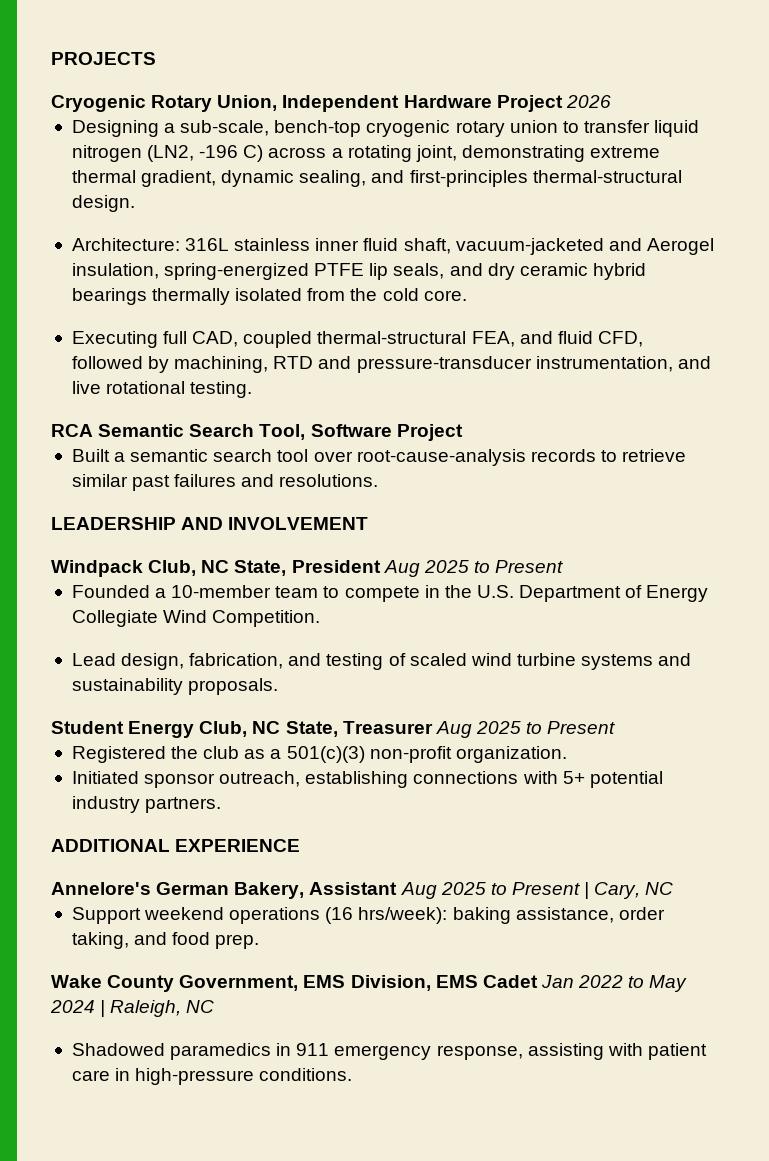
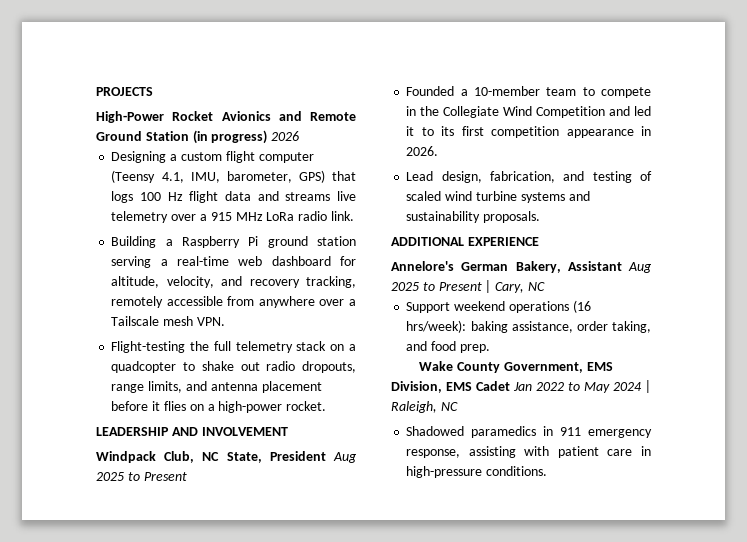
[51,95,611,112] [71,120,700,137] [71,145,661,162] [71,170,682,187] [71,195,135,212] [71,238,714,255] [71,263,646,280] [71,288,467,305] [71,331,643,348] [71,356,711,373] [71,381,253,398] [51,424,463,441] [71,449,687,466] [71,474,379,491] Cryogenic Rotary Union, Independent Hardware Project 2026 // Designing a sub-scale, bench-top cryogenic rotary union to transfer liquid nitrogen (LN2, -196 C) across a rotating joint, demonstrating extreme thermal gradient, dynamic sealing, and first-principles thermal-structural design. // Architecture: 316L stainless inner fluid shaft, vacuum-jacketed and Aerogel insulation, spring-energized PTFE lip seals, and dry ceramic hybrid bearings thermally isolated from the cold core. // Executing full CAD, coupled thermal-structural FEA, and fluid CFD, followed by machining, RTD and pressure-transducer instrumentation, and live rotational testing. // RCA Semantic Search Tool, Software Project // Built a semantic search tool over root-cause-analysis records to retrieve similar past failures and resolutions. -> [96,111,356,123] [96,130,300,144] [111,151,314,163] [111,170,356,183] [111,191,356,203] [111,211,354,223] [111,236,356,248] [111,256,356,268] [111,276,356,288] [111,296,356,308] [111,316,225,326] [111,341,356,353] [111,361,356,373] [111,381,322,393] [111,401,327,413] High-Power Rocket Avionics and Remote Ground Station (in progress) 2026 // Designing a custom flight computer (Teensy 4.1, IMU, barometer, GPS) that logs 100 Hz flight data and streams live telemetry over a 915 MHz LoRa radio link. // Building a Raspberry Pi ground station serving a real-time web dashboard for altitude, velocity, and recovery tracking, remotely accessible from anywhere over a Tailscale mesh VPN. // Flight-testing the full telemetry stack on a quadcopter to shake out radio dropouts, range limits, and antenna placement before it flies on a high-power rocket.
[476,585,709,602] [71,610,321,627] U.S. Department of Energy Collegiate Wind Competition. -> [443,106,651,118] [406,126,651,138] [406,146,439,156] Collegiate Wind Competition and led it to its first competition appearance in 2026.
[51,721,616,738] [71,746,567,763] [71,771,663,788] [71,796,222,813] // Student Energy Club, NC State, Treasurer Aug 2025 to Present // Registered the club as a 501(c)(3) non-profit organization. // Initiated sponsor outreach, establishing connections with 5+ potential industry partners. -> (541, 217) none

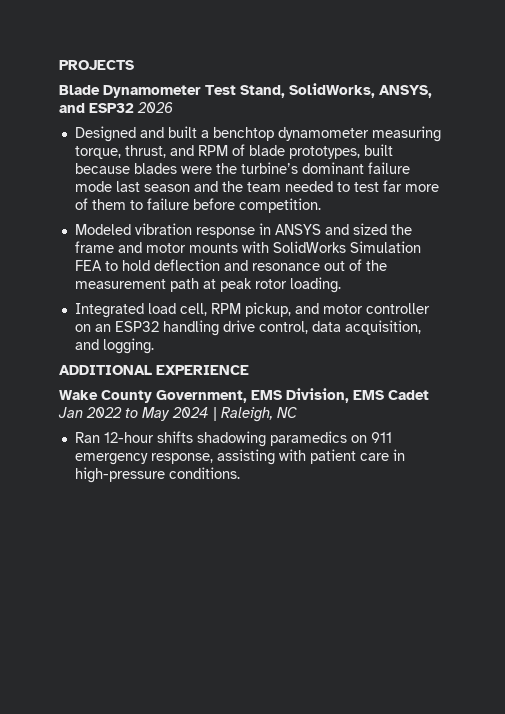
[96,111,356,123] [96,130,300,144] [111,151,314,163] [111,170,356,183] [111,191,356,203] [111,211,354,223] [111,236,356,248] [111,256,356,268] [111,276,356,288] [111,296,356,308] [111,316,225,326] [111,341,356,353] [111,361,356,373] [111,381,322,393] [111,401,327,413] [96,427,288,436] [96,451,357,463] [96,472,187,481] [406,86,651,98] [406,106,651,118] [406,126,651,138] [406,146,439,156] [406,171,652,183] [406,191,590,203] [406,211,541,223] [391,237,539,246] [391,261,652,273] [391,280,545,293] [406,300,591,313] [406,320,651,333] [406,341,490,353] High-Power Rocket Avionics and Remote Ground Station (in progress) 2026 // Designing a custom flight computer (Teensy 4.1, IMU, barometer, GPS) that logs 100 Hz flight data and streams live telemetry over a 915 MHz LoRa radio link. // Building a Raspberry Pi ground station serving a real-time web dashboard for altitude, velocity, and recovery tracking, remotely accessible from anywhere over a Tailscale mesh VPN. // Flight-testing the full telemetry stack on a quadcopter to shake out radio dropouts, range limits, and antenna placement before it flies on a high-power rocket. // LEADERSHIP AND INVOLVEMENT // Windpack Club, NC State, President Aug 2025 to Present // Founded a 10-member team to compete in the Collegiate Wind Competition and led it to its first competition appearance in 2026. // Lead design, fabrication, and testing of scaled wind turbine systems and sustainability proposals. // ADDITIONAL EXPERIENCE // Annelore's German Bakery, Assistant Aug 2025 to Present | Cary, NC // Support weekend operations (16 hrs/week): baking assistance, order taking, and food prep. -> [59,83,432,98] [59,102,173,113] [74,126,441,142] [74,144,393,159] [74,162,410,174] [74,180,439,192] [74,198,321,213] [74,223,412,238] [74,241,421,253] [74,259,387,271] [74,277,341,293] [74,302,430,318] [74,320,421,336] [74,338,154,354] [59,365,249,375] Blade Dynamometer Test Stand, SolidWorks, ANSYS, and ESP32 2026 // Designed and built a benchtop dynamometer measuring torque, thrust, and RPM of blade prototypes, built because blades were the turbine’s dominant failure mode last season and the team needed to test far more of them to failure before competition. // Modeled vibration response in ANSYS and sized the frame and motor mounts with SolidWorks Simulation FEA to hold deflection and resonance out of the measurement path at peak rotor loading. // Integrated load cell, RPM pickup, and motor controller on an ESP32 handling drive control, data acquisition, and logging. // ADDITIONAL EXPERIENCE
[406,426,554,438] Shadowed paramedics in -> [74,431,367,447] Ran 12-hour shifts shadowing paramedics on

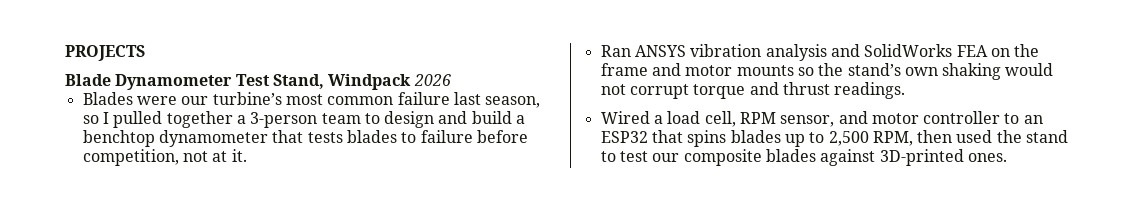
[289,83,432,98] [59,102,173,113] [74,126,441,142] [74,144,393,159] [74,162,410,174] [74,180,439,192] [74,198,321,213] [74,223,387,238] SolidWorks, ANSYS, and ESP32 2026 // Designed and built a benchtop dynamometer measuring torque, thrust, and RPM of blade prototypes, built because blades were the turbine’s dominant failure mode last season and the team needed to test far more of them to failure before competition. // Modeled vibration response in ANSYS and sized -> [328,74,451,90] [82,92,541,108] [82,111,526,128] [82,130,528,147] [82,149,247,166] [600,44,1010,61] Windpack 2026 // Blades were our turbine’s most common failure last season, so I pulled together a 3-person team to design and build a benchtop dynamometer that tests blades to failure before competition, not at it. // Ran ANSYS vibration analysis and SolidWorks FEA on
[241,241,421,253] [74,259,387,271] [74,277,341,293] [74,303,144,318] with SolidWorks Simulation FEA to hold deflection and resonance out of the measurement path at peak rotor loading. // Integrated -> [797,63,1054,80] [600,82,906,99] [600,111,663,124] so the stand’s own shaking would not corrupt torque and thrust readings. // Wired a
[244,302,291,317] pickup, -> [780,115,835,127] sensor,
[74,324,91,332] on -> [1004,113,1020,124] to
[162,320,421,336] [74,338,154,354] [59,365,249,375] [59,388,429,403] [58,407,297,422] [74,431,392,447] [74,449,405,465] [74,467,240,483] handling drive control, data acquisition, and logging. // ADDITIONAL EXPERIENCE // Wake County Government, EMS Division, EMS Cadet Jan 2022 to May 2024 | Raleigh, NC // Ran 12-hour shifts shadowing paramedics on 911 emergency response, assisting with patient care in high-pressure conditions. -> [651,130,1069,147] [600,149,1007,166] that spins blades up to 2,500 RPM, then used the stand to test our composite blades against 3D-printed ones.

